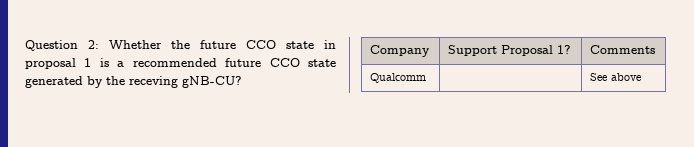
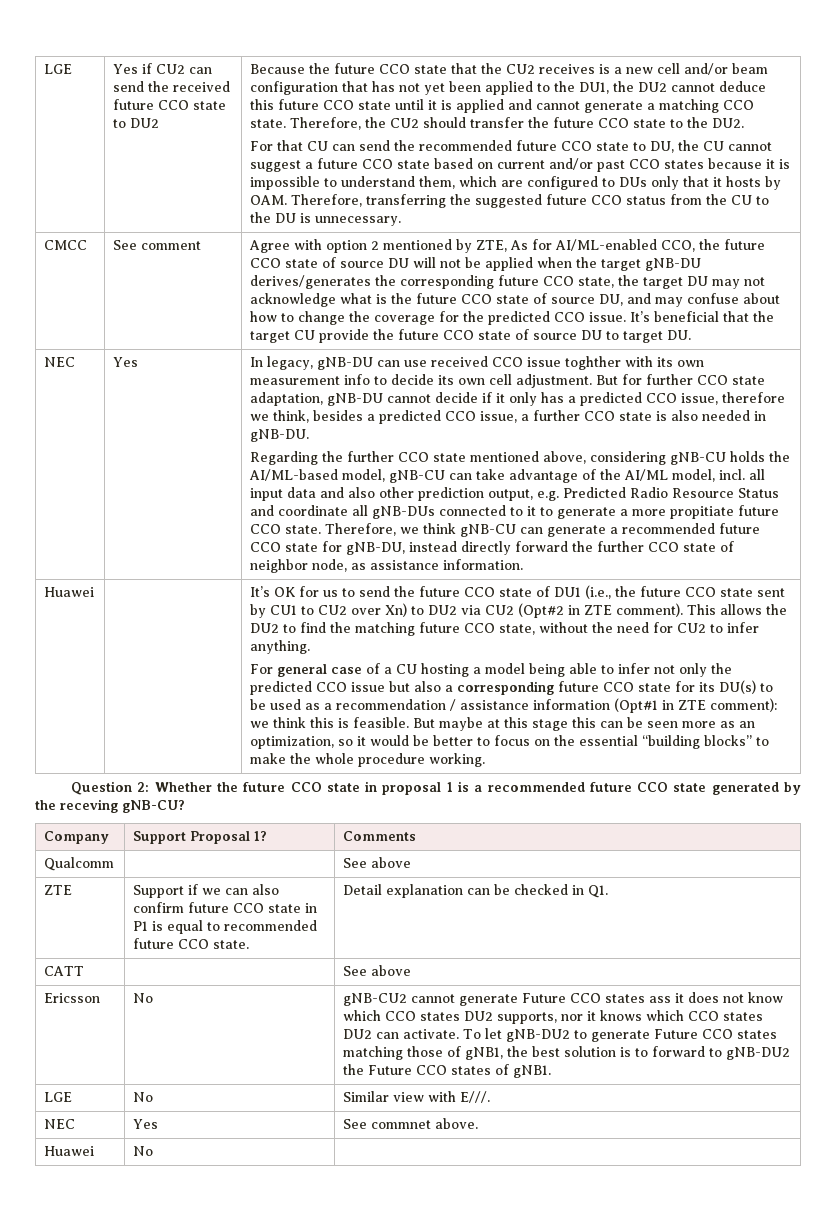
(25, 45) none -> [44,64,73,74] [113,63,213,74] [113,81,231,92] [113,99,227,110] [113,118,160,128] [250,63,769,75] [250,81,767,95] [250,99,755,113] [250,117,745,130] [250,140,773,153] [250,158,791,172] [250,176,782,190] [250,194,770,208] [250,212,402,226] [44,240,88,250] [113,240,202,250] [249,239,766,253] [250,257,702,271] [250,275,766,289] [250,293,781,307] [250,311,775,325] [250,329,692,343] [44,357,76,367] [113,357,139,367] [250,356,705,370] [250,374,766,388] [250,392,786,406] [250,410,767,424] [250,429,310,442] [250,451,791,465] [249,469,766,483] [250,487,780,501] [250,505,780,519] [250,523,761,537] [250,541,735,555] [250,559,524,573] [44,587,95,597] [250,585,786,599] [250,603,788,618] [250,622,760,636] [250,640,311,654] [250,663,733,677] [250,680,774,695] [250,698,778,713] [250,717,756,731] [250,735,770,749] [250,753,486,767] LGE | Yes if CU2 can send the received future CCO state to DU2 | Because the future CCO state that the CU2 receives is a new cell and/or beam configuration that has not yet been applied to the DU1, the DU2 cannot deduce this future CCO state until it is applied and cannot generate a matching CCO state. Therefore, the CU2 should transfer the future CCO state to the DU2. // For that CU can send the recommended future CCO state to DU, the CU cannot suggest a future CCO state based on current and/or past CCO states because it is impossible to understand them, which are configured to DUs only that it hosts by OAM. Therefore, transferring the suggested future CCO status from the CU to the DU is unnecessary. // CMCC | See comment | Agree with option 2 mentioned by ZTE, As for AI/ML-enabled CCO, the future CCO state of source DU will not be applied when the target gNB-DU derives/generates the corresponding future CCO state, the target DU may not acknowledge what is the future CCO state of source DU, and may confuse about how to change the coverage for the predicted CCO issue. It’s beneficial that the target CU provide the future CCO state of source DU to target DU. // NEC | Yes | In legacy, gNB-DU can use received CCO issue toghther with its own measurement info to decide its own cell adjustment. But for further CCO state adaptation, gNB-DU cannot decide if it only has a predicted CCO issue, therefore we think, besides a predicted CCO issue, a further CCO state is also needed in gNB-DU. // Regarding the further CCO state mentioned above, considering gNB-CU holds the AI/ML-based model, gNB-CU can take advantage of the AI/ML model, incl. all input data and also other prediction output, e.g. Predicted Radio Resource Status and coordinate all gNB-DUs connected to it to generate a more propitiate future CCO state. Therefore, we think gNB-CU can generate a recommended future CCO state for gNB-DU, instead directly forward the further CCO state of neighbor node, as assistance information. // Huawei | | It’s OK for us to send the future CCO state of DU1 (i.e., the future CCO state sent by CU1 to CU2 over Xn) to DU2 via CU2 (Opt#2 in ZTE comment). This allows the DU2 to find the matching future CCO state, without the need for CU2 to infer anything. // For general case of a CU hosting a model being able to infer not only the predicted CCO issue but also a corresponding future CCO state for its DU(s) to be used as a recommendation / assistance information (Opt#1 in ZTE comment): we think this is feasible. But maybe at this stage this can be seen more as an optimization, so it would be better to focus on the essential “building blocks” to make the whole procedure working. //
(642, 77) none -> [44,885,73,895] [133,884,280,898] [133,902,318,913] [133,920,318,934] [133,938,250,949] [343,884,609,898] [44,966,85,976] [343,965,412,976] [44,993,101,1003] [133,993,154,1003] [343,992,784,1006] [343,1010,764,1024] [343,1028,778,1042] [343,1046,791,1060] [343,1064,552,1078] [44,1092,73,1102] [133,1092,154,1102] [343,1091,491,1103] [44,1119,76,1129] [133,1119,159,1129] [343,1118,479,1129] [44,1146,95,1156] [133,1146,154,1156] // ZTE | Support if we can also confirm future CCO state in P1 is equal to recommended future CCO state. | Detail explanation can be checked in Q1. // CATT | | See above // Ericsson | No | gNB-CU2 cannot generate Future CCO states ass it does not know which CCO states DU2 supports, nor it knows which CCO states DU2 can activate. To let gNB-DU2 to generate Future CCO states matching those of gNB1, the best solution is to forward to gNB-DU2 the Future CCO states of gNB1. // LGE | No | Similar view with E///. // NEC | Yes | See commnet above. // Huawei | No |

